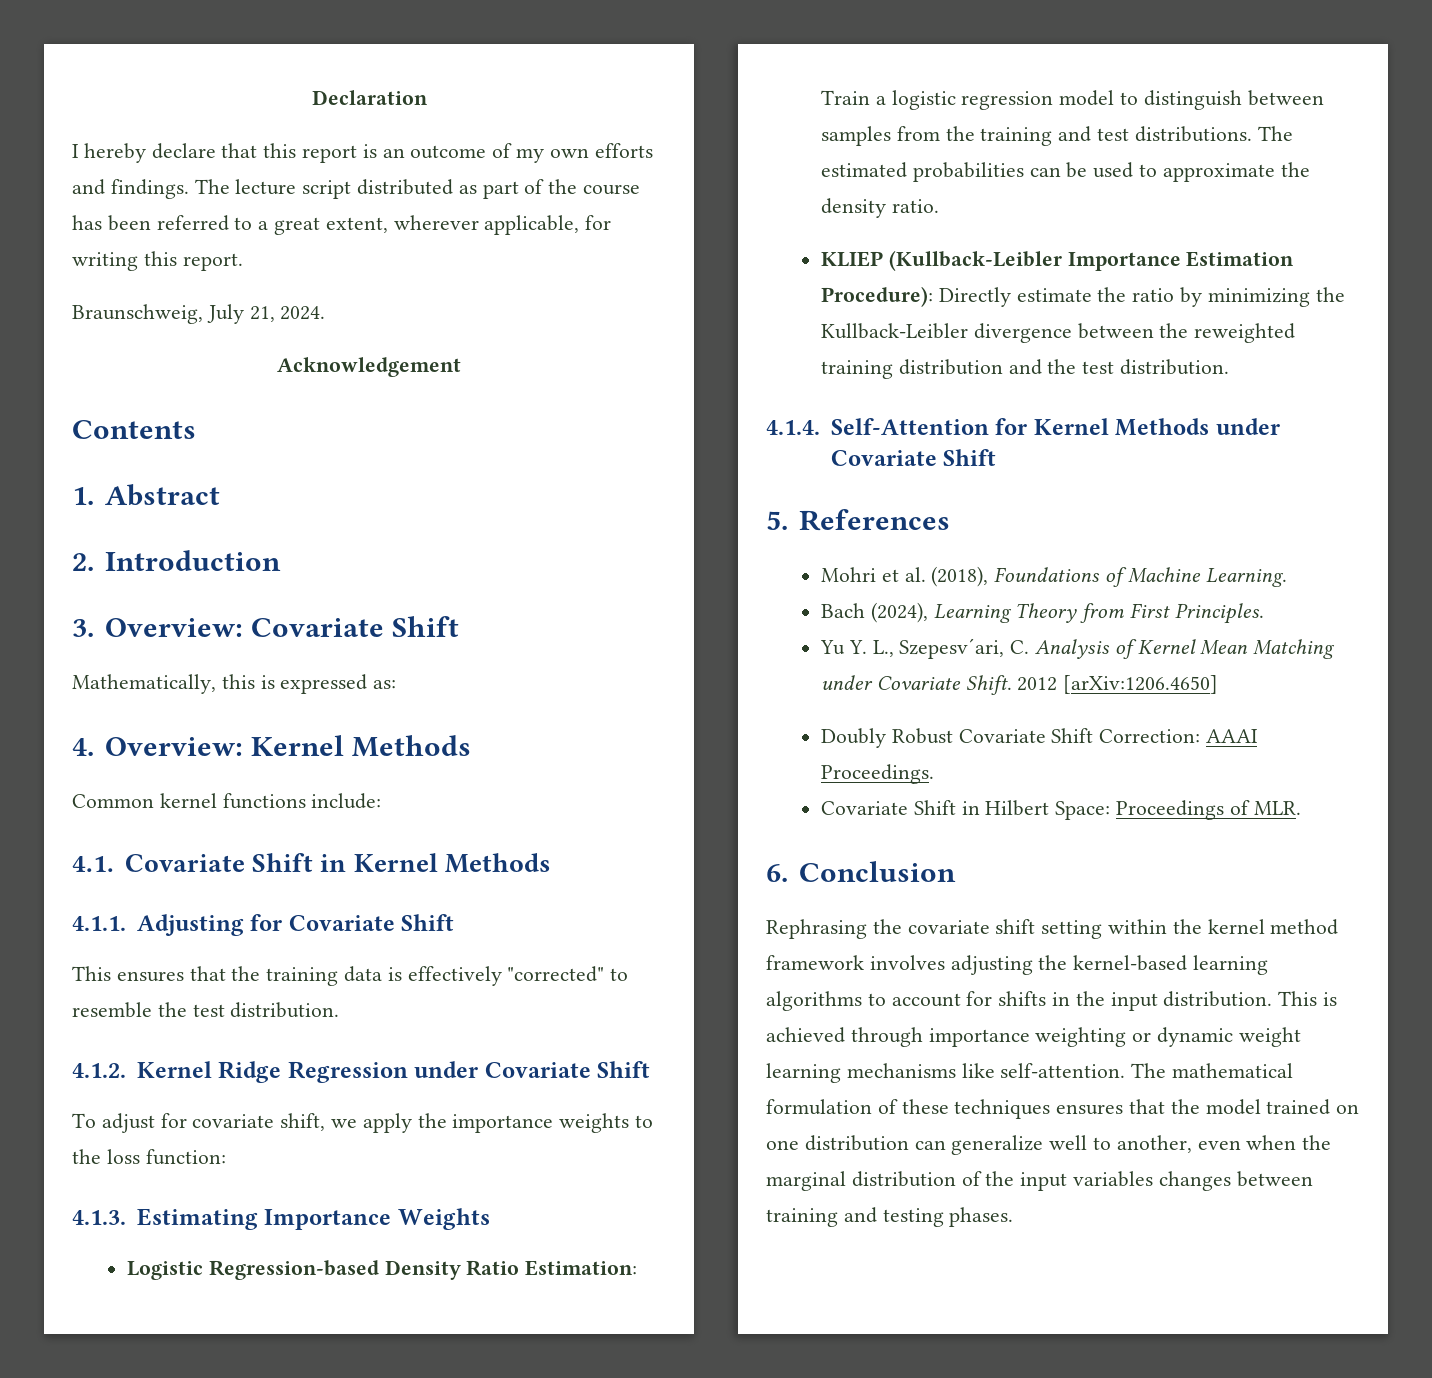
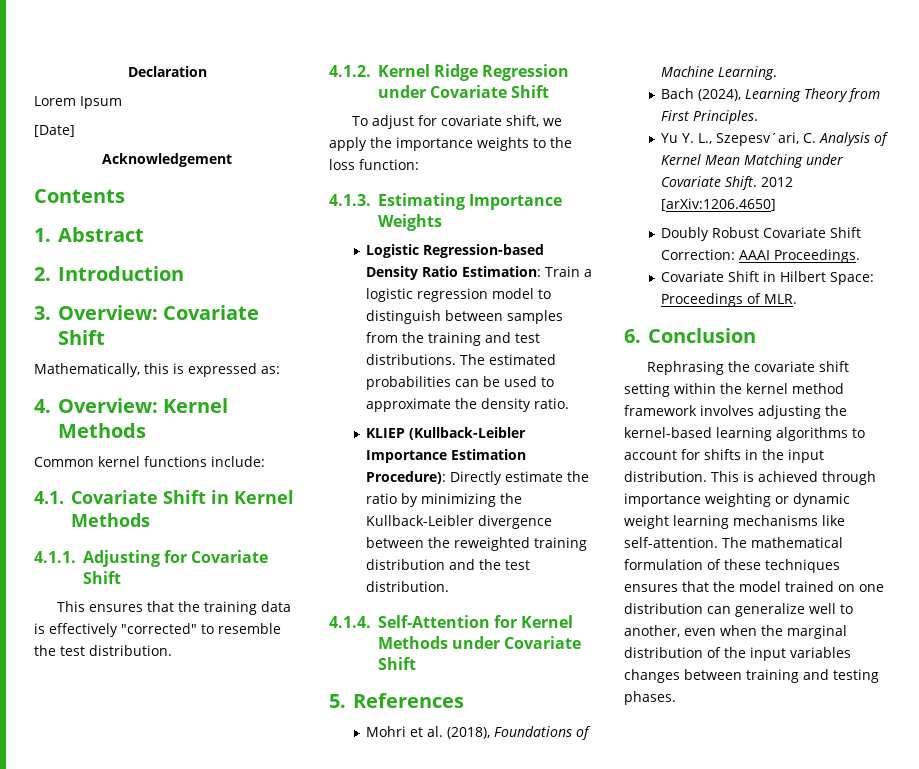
[72,143,653,163] [72,179,641,199] [72,215,612,235] [72,251,243,271] [72,304,326,324] I hereby declare that this report is an outcome of my own efforts and findings. The lecture script distributed as part of the course has been referred to a great extent, wherever applicable, for writing this report. // Braunschweig, July 21, 2024. -> [34,96,122,109] [34,125,75,137] Lorem Ipsum // [Date]

